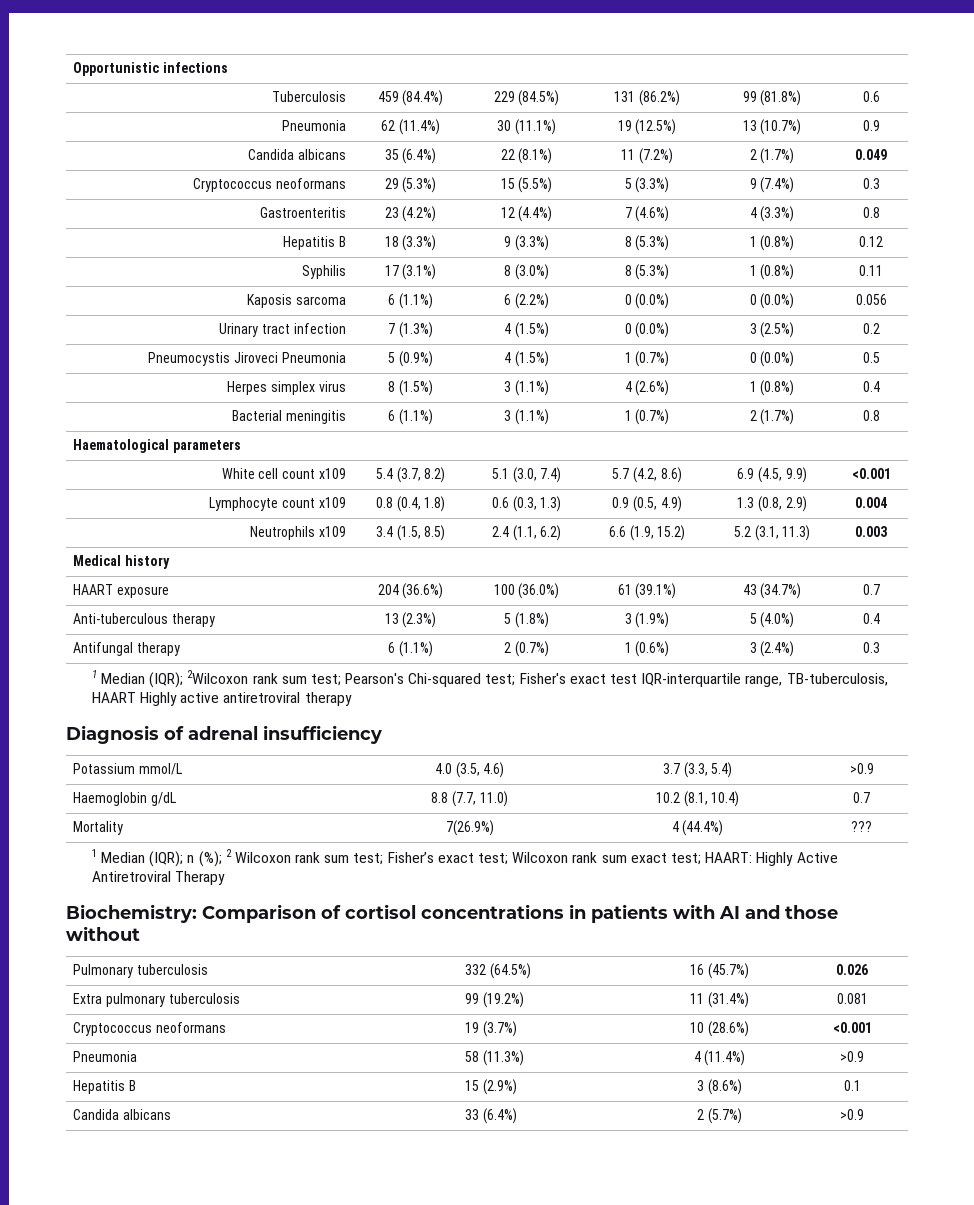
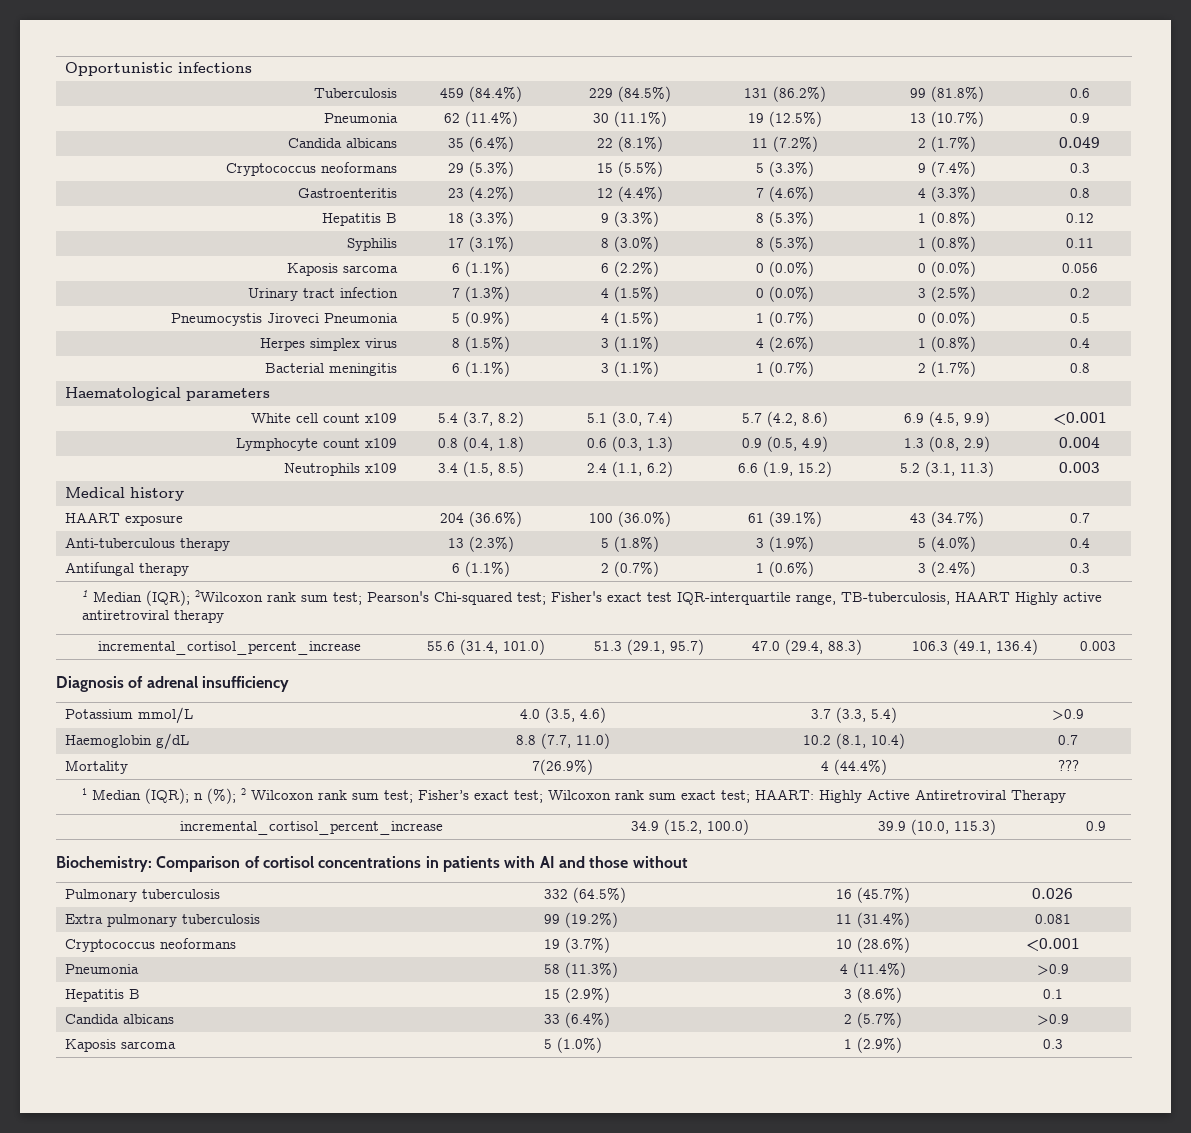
(352, 699) none -> [97,641,361,655] [426,639,545,655] [593,639,704,655] [751,639,862,655] [911,639,1038,655] [1079,641,1116,651] // incremental_cortisol_percent_increase | 55.6 (31.4, 101.0) | 51.3 (29.1, 95.7) | 47.0 (29.4, 88.3) | 106.3 (49.1, 136.4) | 0.003
(226, 878) none -> [179,821,443,835] [630,819,749,835] [878,819,997,835] [1085,821,1106,831] // incremental_cortisol_percent_increase | 34.9 (15.2, 100.0) | 39.9 (10.0, 115.3) | 0.9
(864, 1114) none -> [64,1039,176,1052] [543,1037,602,1053] [843,1037,902,1053] [1042,1039,1063,1049] // Kaposis sarcoma | 5 (1.0%) | 1 (2.9%) | 0.3

